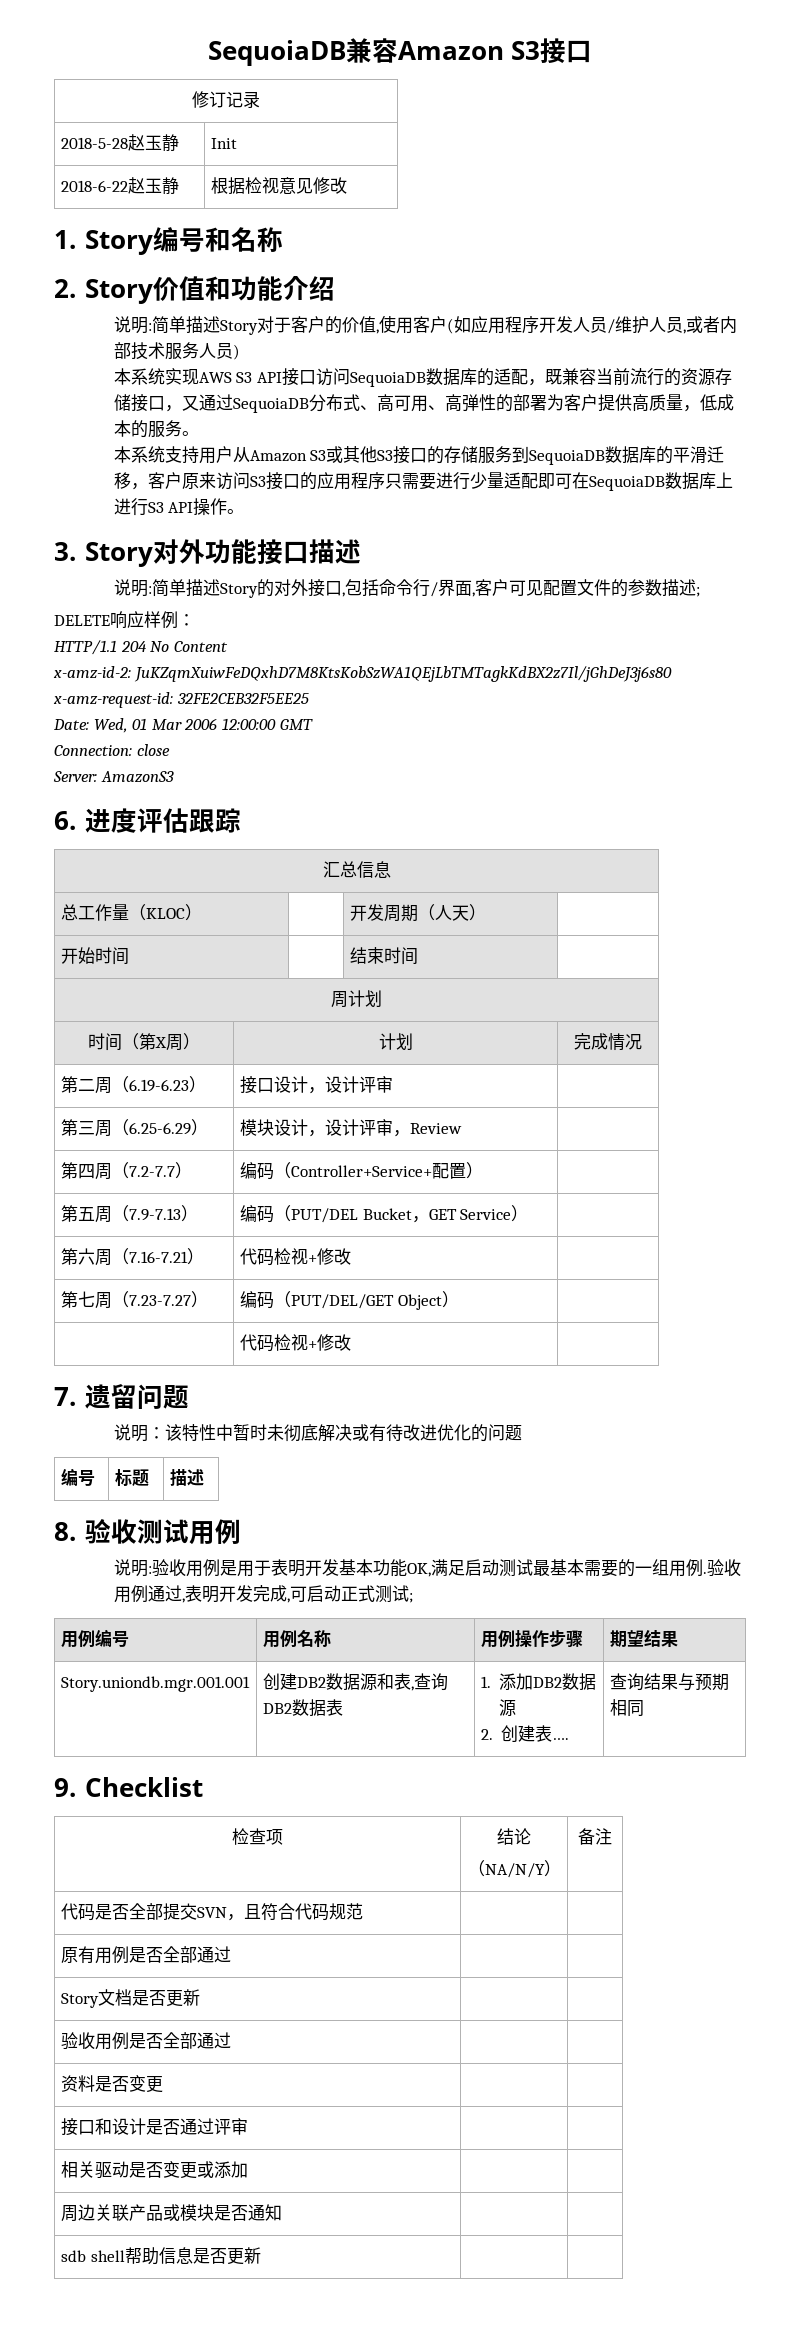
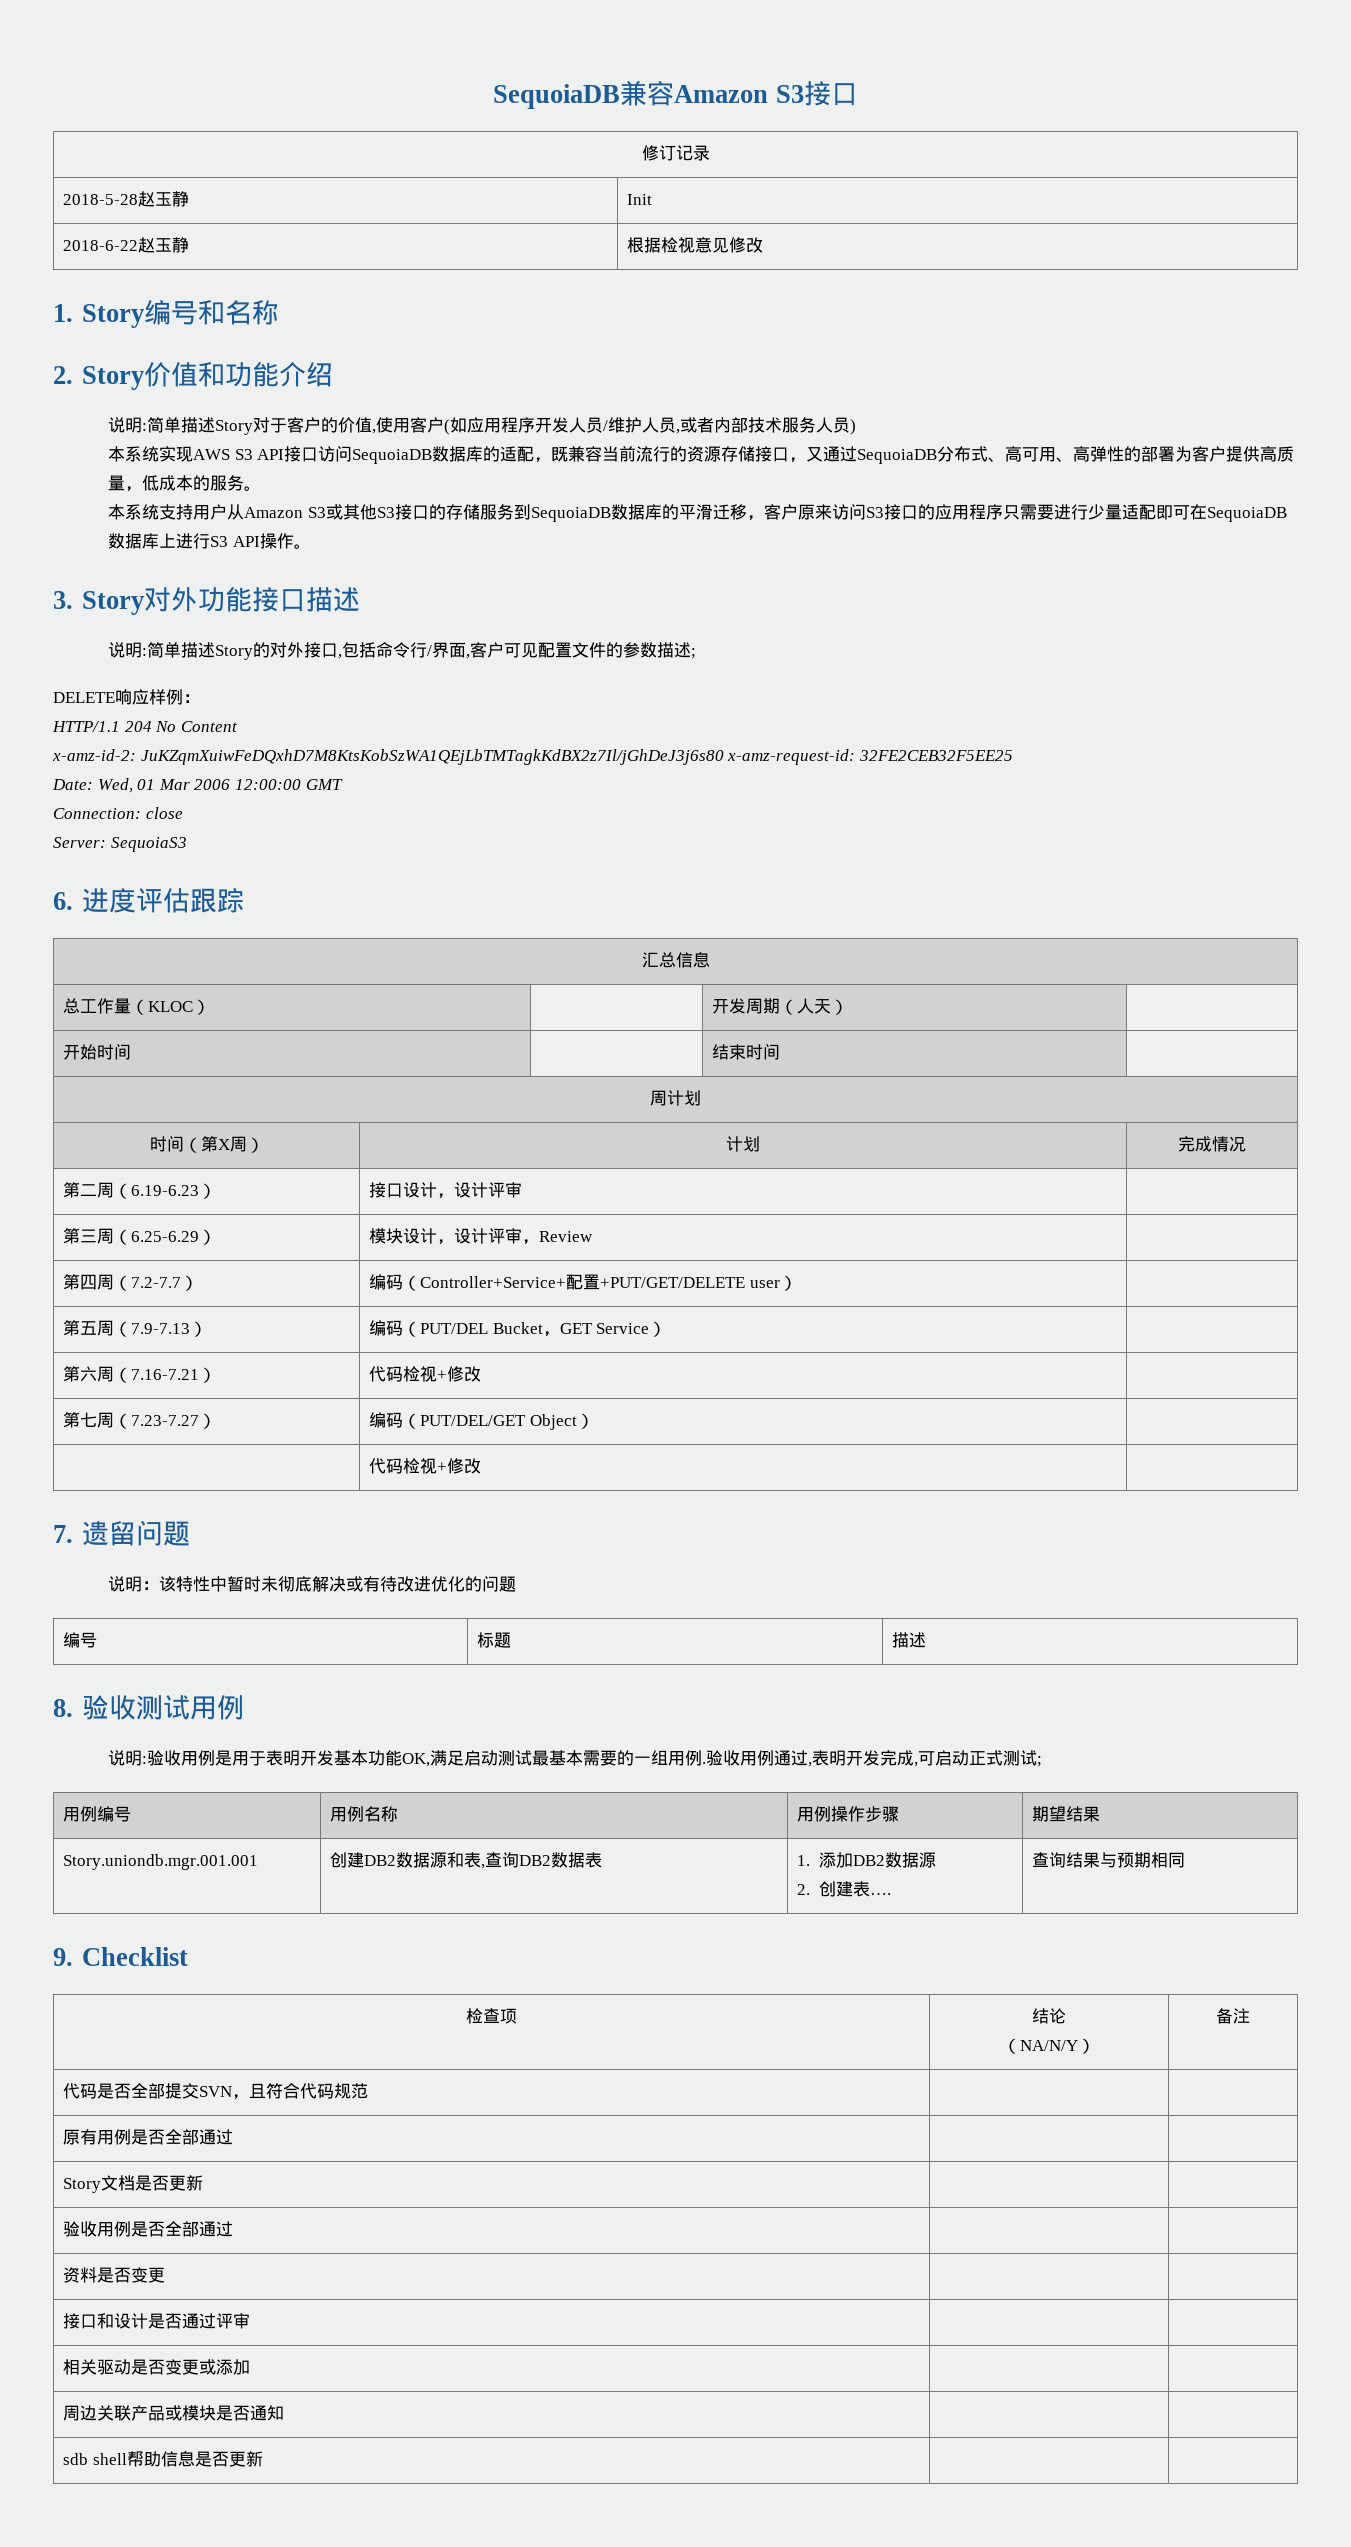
[100,771,174,783] AmazonS3 -> [110,837,187,852] SequoiaS3
(466, 1171) none -> [600,1277,780,1288] +PUT/GET/DELETE user

